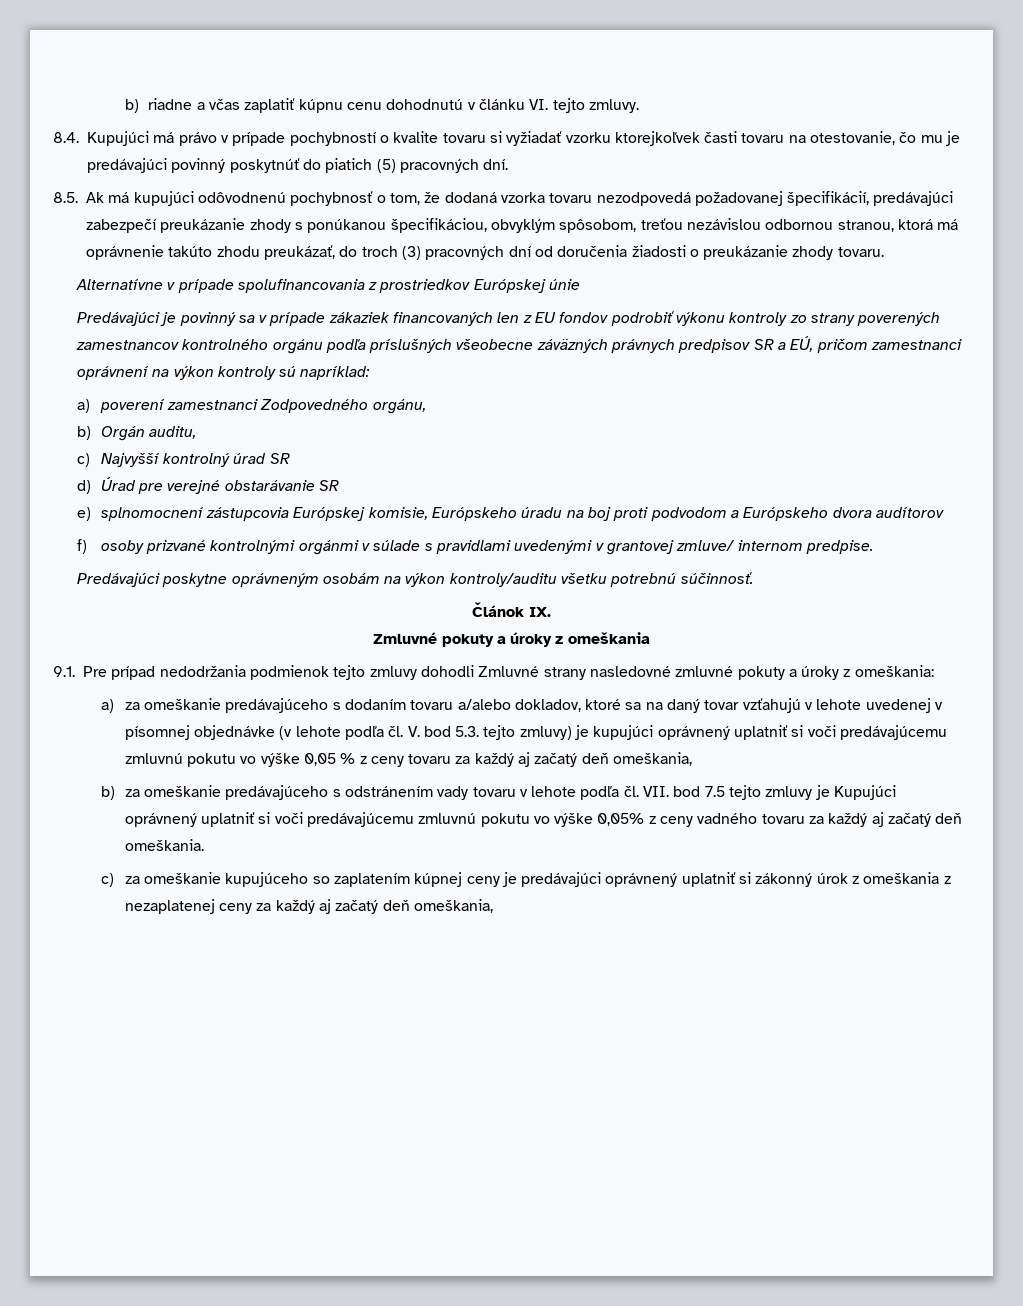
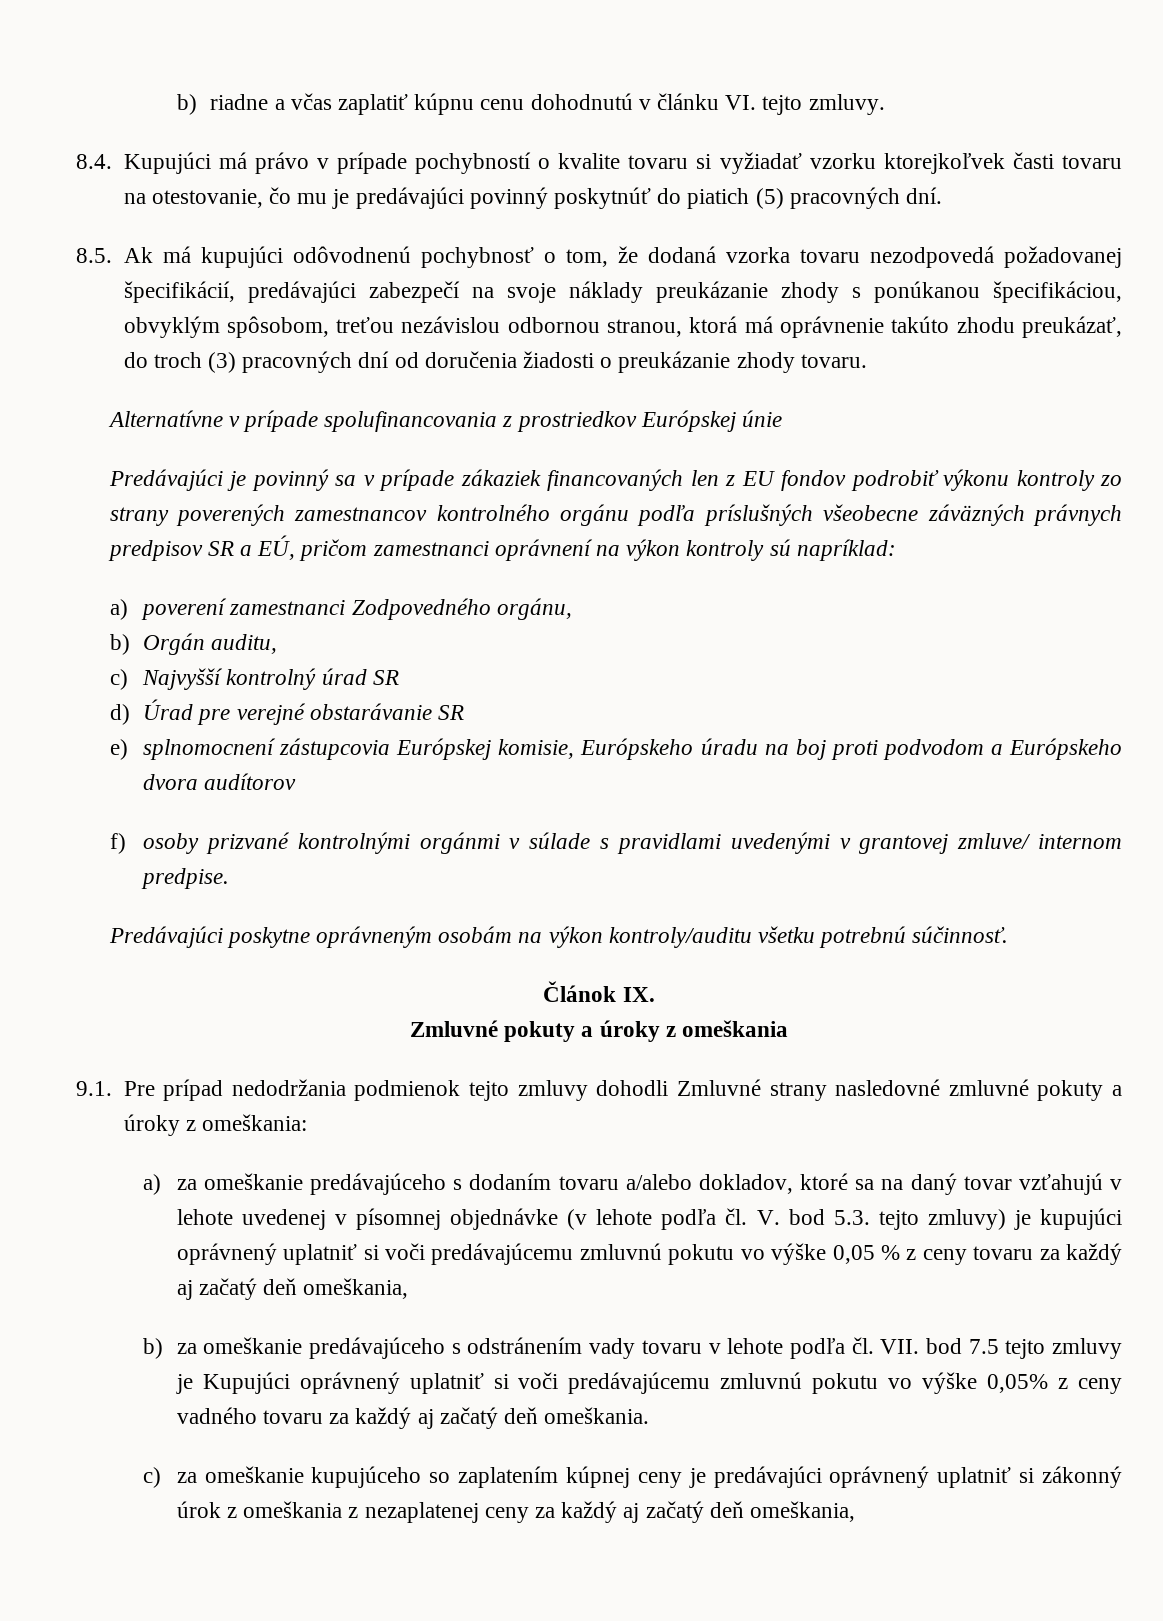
(156, 226) none -> [471,281,643,303] na svoje náklady

